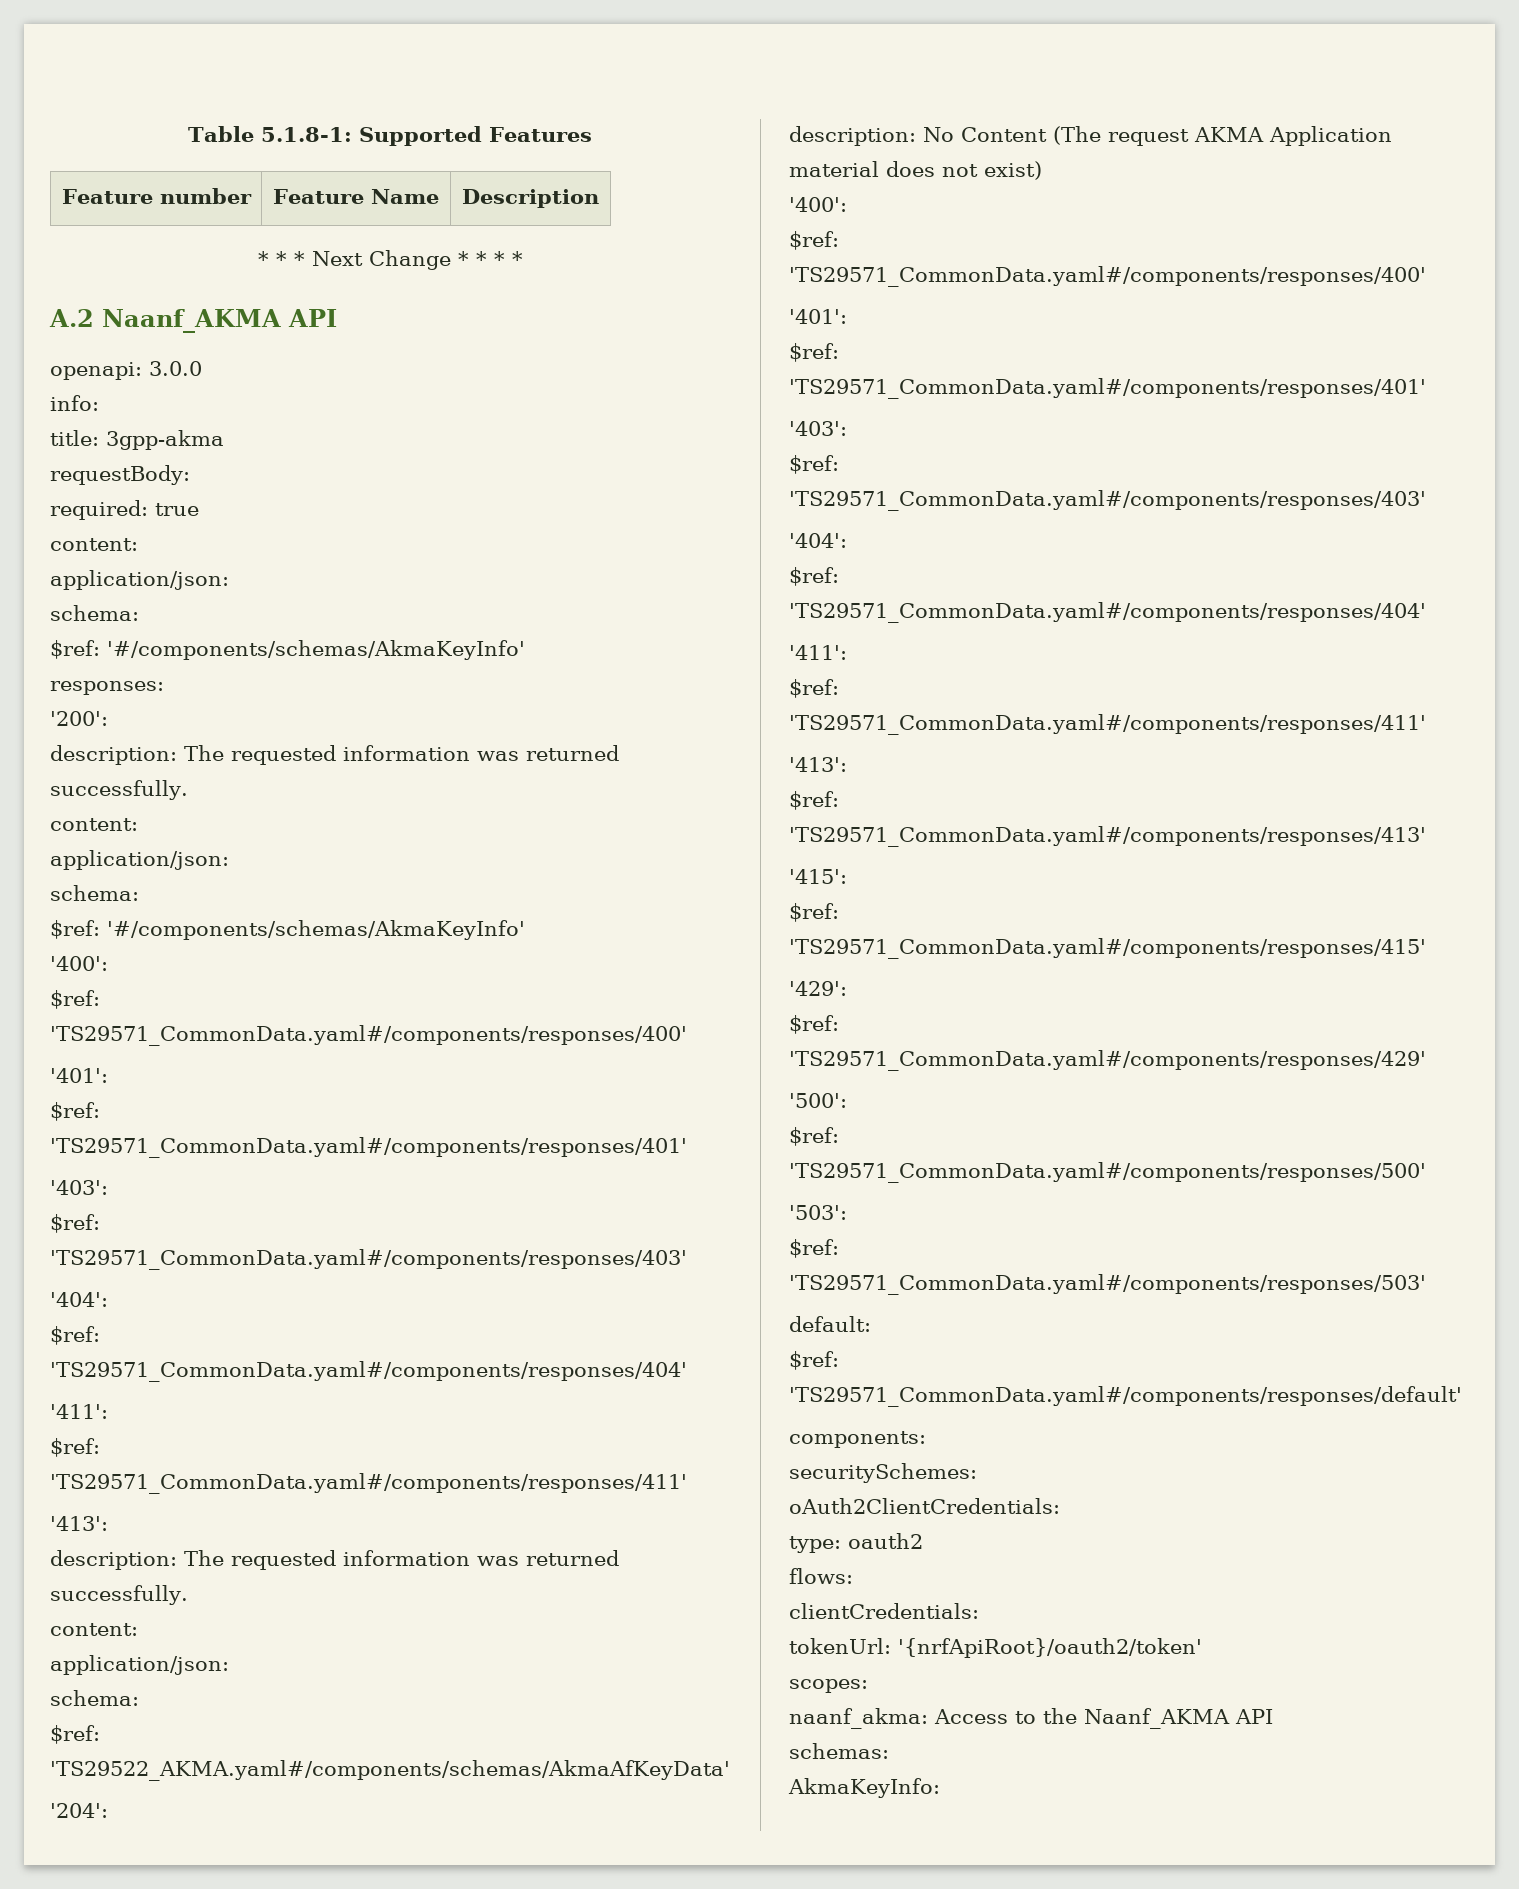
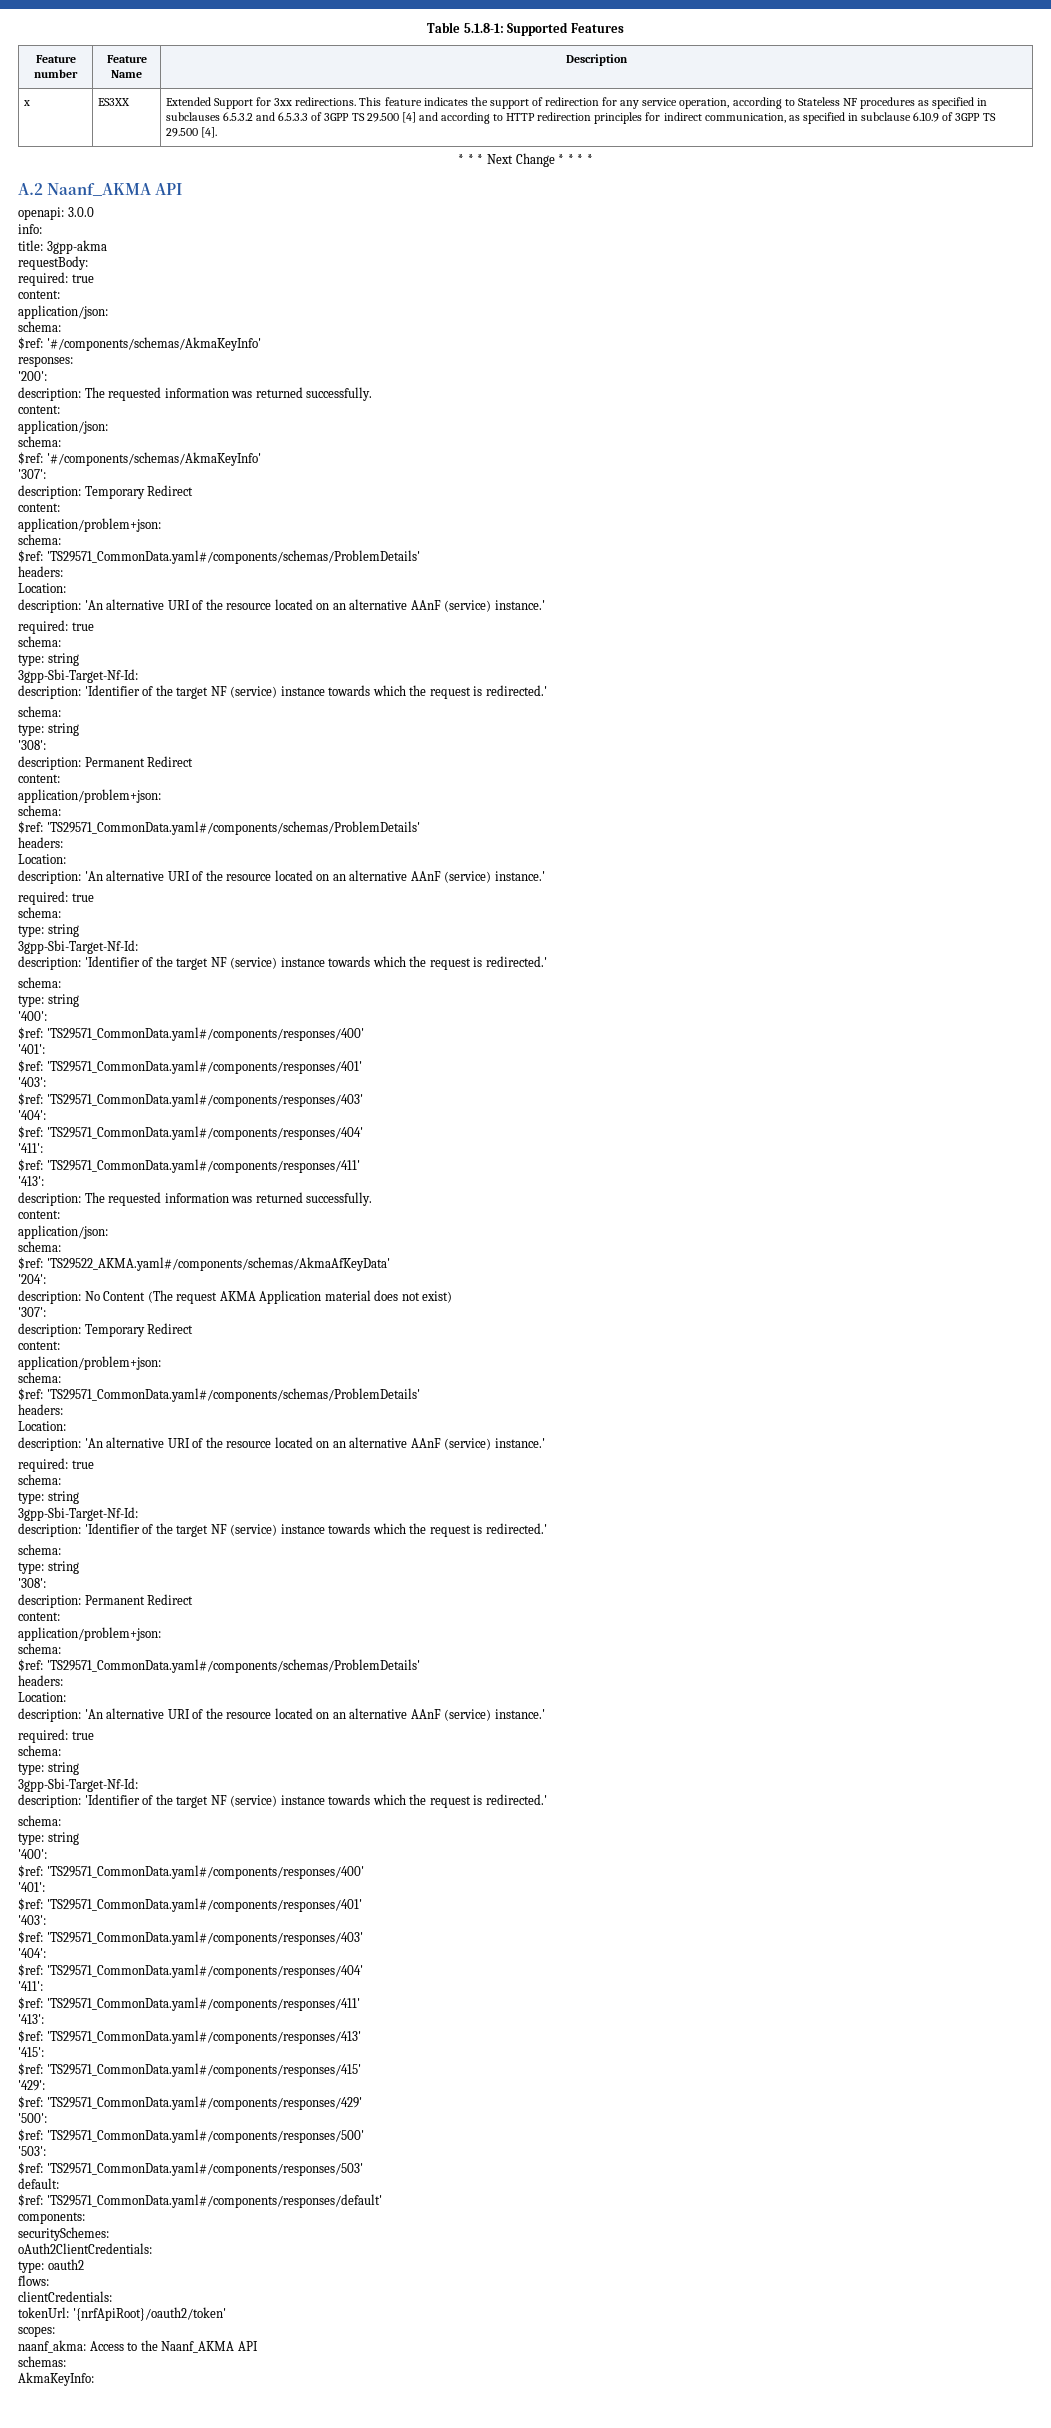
(599, 198) none -> [22,100,30,106] [97,98,130,106] [165,97,988,109] [165,112,996,124] [165,127,218,138] // x | ES3XX | Extended Support for 3xx redirections. This feature indicates the support of redirection for any service operation, according to Stateless NF procedures as specified in subclauses 6.5.3.2 and 6.5.3.3 of 3GPP TS 29.500 [4] and according to HTTP redirection principles for indirect communication, as specified in subclause 6.10.9 of 3GPP TS 29.500 [4].
(525, 930) none -> [18,469,46,479] [18,485,194,499] [18,503,60,512] [18,518,161,532] [18,534,61,545] [18,550,420,564] [18,566,63,577] [18,583,66,593] [18,599,545,613] [18,620,94,634] [18,636,61,647] [18,653,79,666] [18,669,138,683] [18,685,547,699] [18,706,61,717] [18,723,79,736] [18,740,46,750] [18,756,194,770] [18,774,60,783] [18,789,161,803] [18,805,61,816] [18,821,420,835] [18,837,63,848] [18,854,66,864] [18,870,545,884] [18,891,94,905] [18,907,61,918] [18,924,79,937] [18,940,138,954] [18,956,547,970] [18,977,61,988] [18,994,79,1007] // '307': // description: Temporary Redirect // content: // application/problem+json: // schema: // $ref: 'TS29571_CommonData.yaml#/components/schemas/ProblemDetails' // headers: // Location: // description: 'An alternative URI of the resource located on an alternative AAnF (service) instance.' // required: true // schema: // type: string // 3gpp-Sbi-Target-Nf-Id: // description: 'Identifier of the target NF (service) instance towards which the request is redirected.' // schema: // type: string // '308': // description: Permanent Redirect // content: // application/problem+json: // schema: // $ref: 'TS29571_CommonData.yaml#/components/schemas/ProblemDetails' // headers: // Location: // description: 'An alternative URI of the resource located on an alternative AAnF (service) instance.' // required: true // schema: // type: string // 3gpp-Sbi-Target-Nf-Id: // description: 'Identifier of the target NF (service) instance towards which the request is redirected.' // schema: // type: string
(1042, 170) none -> [18,1307,46,1317] [18,1323,194,1337] [18,1341,60,1350] [18,1356,161,1370] [18,1372,61,1383] [18,1388,420,1402] [18,1404,63,1415] [18,1421,66,1431] [18,1437,545,1451] [18,1458,94,1472] [18,1474,61,1485] [18,1491,79,1504] [18,1507,138,1521] [18,1523,547,1537] [18,1544,61,1555] [18,1561,79,1574] [18,1578,46,1588] [18,1594,194,1608] [18,1612,60,1621] [18,1627,161,1641] [18,1643,61,1654] [18,1659,420,1673] [18,1675,63,1686] [18,1692,66,1702] [18,1708,545,1722] [18,1729,94,1743] [18,1745,61,1756] [18,1762,79,1775] [18,1778,138,1792] [18,1794,547,1808] [18,1815,61,1826] [18,1832,79,1845] // '307': // description: Temporary Redirect // content: // application/problem+json: // schema: // $ref: 'TS29571_CommonData.yaml#/components/schemas/ProblemDetails' // headers: // Location: // description: 'An alternative URI of the resource located on an alternative AAnF (service) instance.' // required: true // schema: // type: string // 3gpp-Sbi-Target-Nf-Id: // description: 'Identifier of the target NF (service) instance towards which the request is redirected.' // schema: // type: string // '308': // description: Permanent Redirect // content: // application/problem+json: // schema: // $ref: 'TS29571_CommonData.yaml#/components/schemas/ProblemDetails' // headers: // Location: // description: 'An alternative URI of the resource located on an alternative AAnF (service) instance.' // required: true // schema: // type: string // 3gpp-Sbi-Target-Nf-Id: // description: 'Identifier of the target NF (service) instance towards which the request is redirected.' // schema: // type: string

